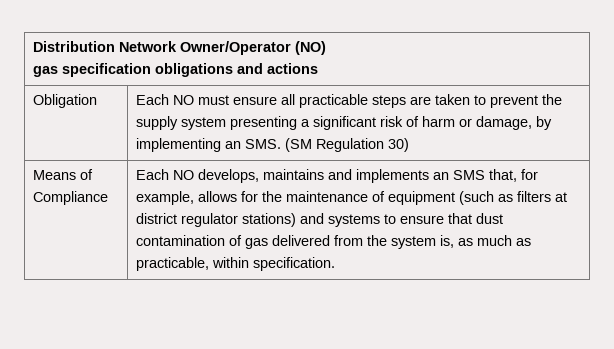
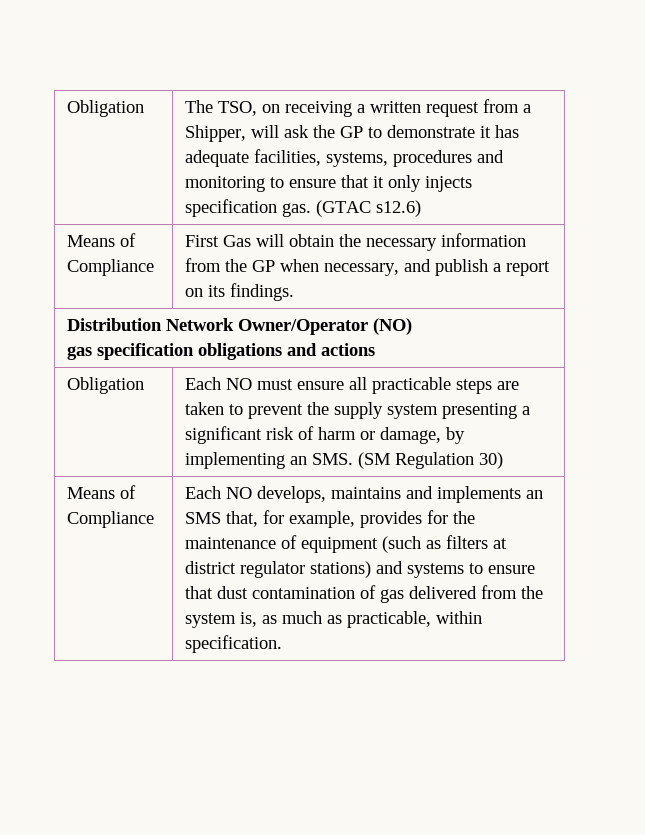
(32, 46) none -> [66,100,144,117] [184,99,531,117] [184,125,519,142] [184,149,504,167] [184,175,472,192] [184,199,421,217] [66,233,136,247] [66,259,154,276] [184,233,526,251] [184,258,550,276] [184,283,294,301] Obligation | The TSO, on receiving a written request from a Shipper, will ask the GP to demonstrate it has adequate facilities, systems, procedures and monitoring to ensure that it only injects specification gas. (GTAC s12.6) // Means of Compliance | First Gas will obtain the necessary information from the GP when necessary, and publish a report on its findings. //
[197,191,237,202] allows -> [359,511,422,528] provides

